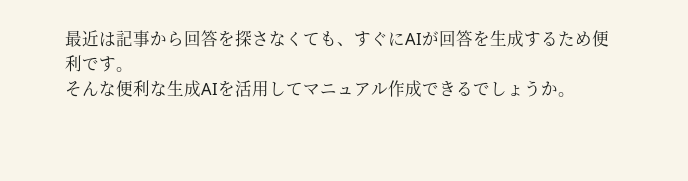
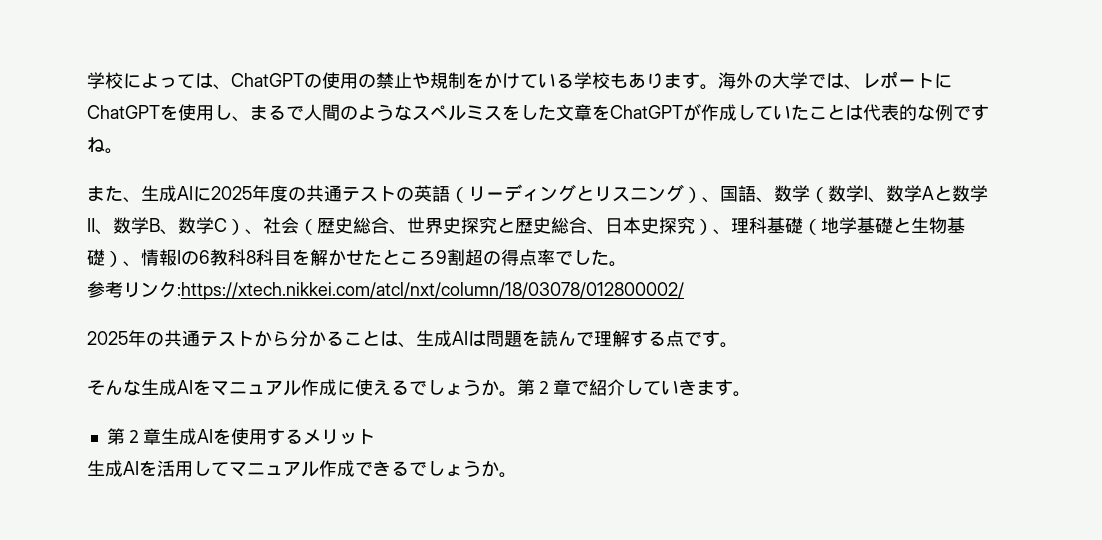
[65,30,609,47] [65,55,133,72] [65,80,167,97] 最近は記事から回答を探さなくても、すぐにAIが回答を生成するため便利です。 // そんな便利な -> [87,71,952,90] [87,103,989,122] [87,137,123,154] [87,184,988,203] [87,217,965,235] [87,249,627,267] [87,281,684,300] [87,330,738,348] [87,379,751,397] [106,428,375,445] 学校によっては、ChatGPTの使用の禁止や規制をかけている学校もあります。海外の大学では、レポートにChatGPTを使用し、まるで人間のようなスペルミスをした文章をChatGPTが作成していたことは代表的な例ですね。 // また、生成AIに2025年度の共通テストの英語（リーディングとリスニング）、国語、数学（数学I、数学Aと数学Ⅱ、数学B、数学C）、社会（歴史総合、世界史探究と歴史総合、日本史探究）、理科基礎（地学基礎と生物基礎）、情報Iの6教科8科目を解かせたところ9割超の得点率でした。 // 参考リンク:https://xtech.nikkei.com/atcl/nxt/column/18/03078/012800002/ // 2025年の共通テストから分かることは、生成AIは問題を読んで理解する点です。 // そんな生成AIをマニュアル作成に使えるでしょうか。第２章で紹介していきます。 // 第２章生成AIを使用するメリット //

